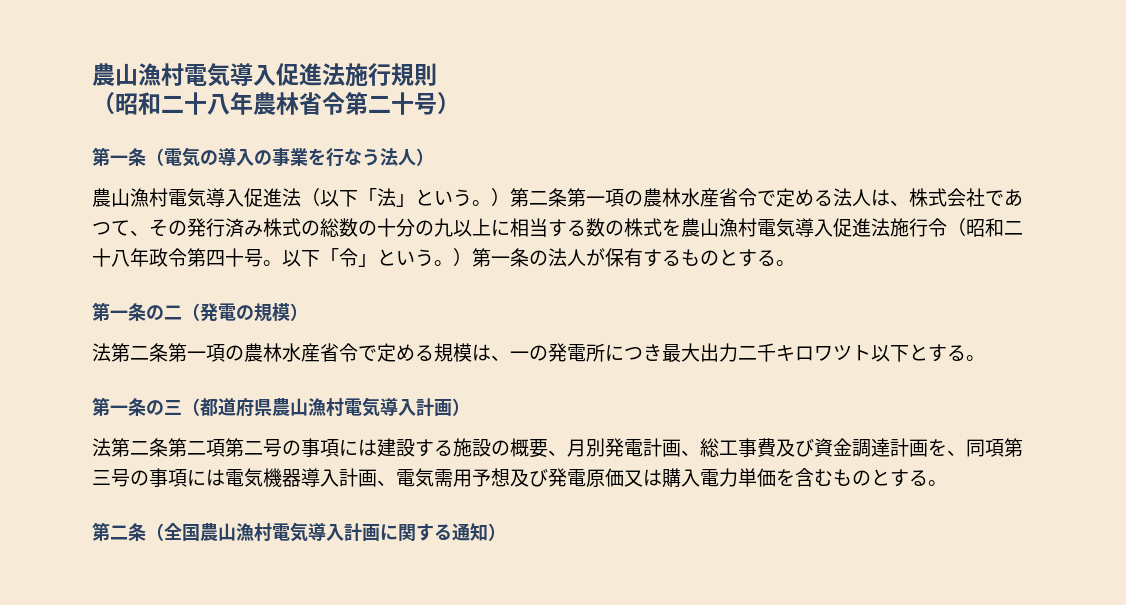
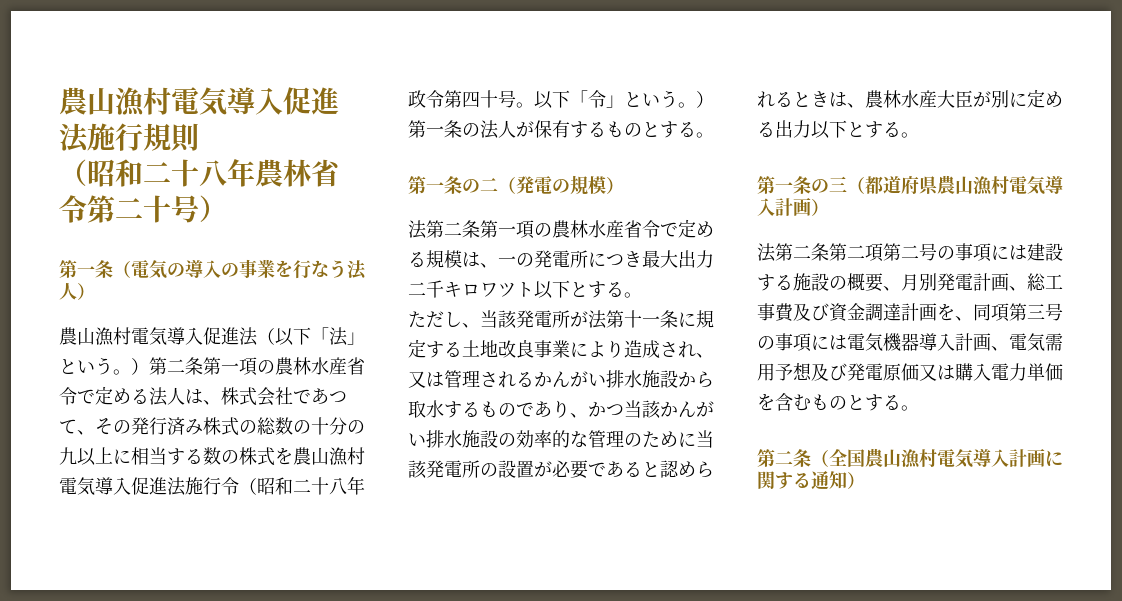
(985, 358) none -> [408,310,714,329] [408,339,714,358] [408,370,714,388] [408,400,714,419] [408,430,714,448] [408,460,714,479] [757,89,1063,108] [757,120,919,139] // ただし、当該発電所が法第十一条に規定する土地改良事業により造成され、又は管理されるかんがい排水施設から取水するものであり、かつ当該かんがい排水施設の効率的な管理のために当該発電所の設置が必要であると認められるときは、農林水産大臣が別に定める出力以下とする。

